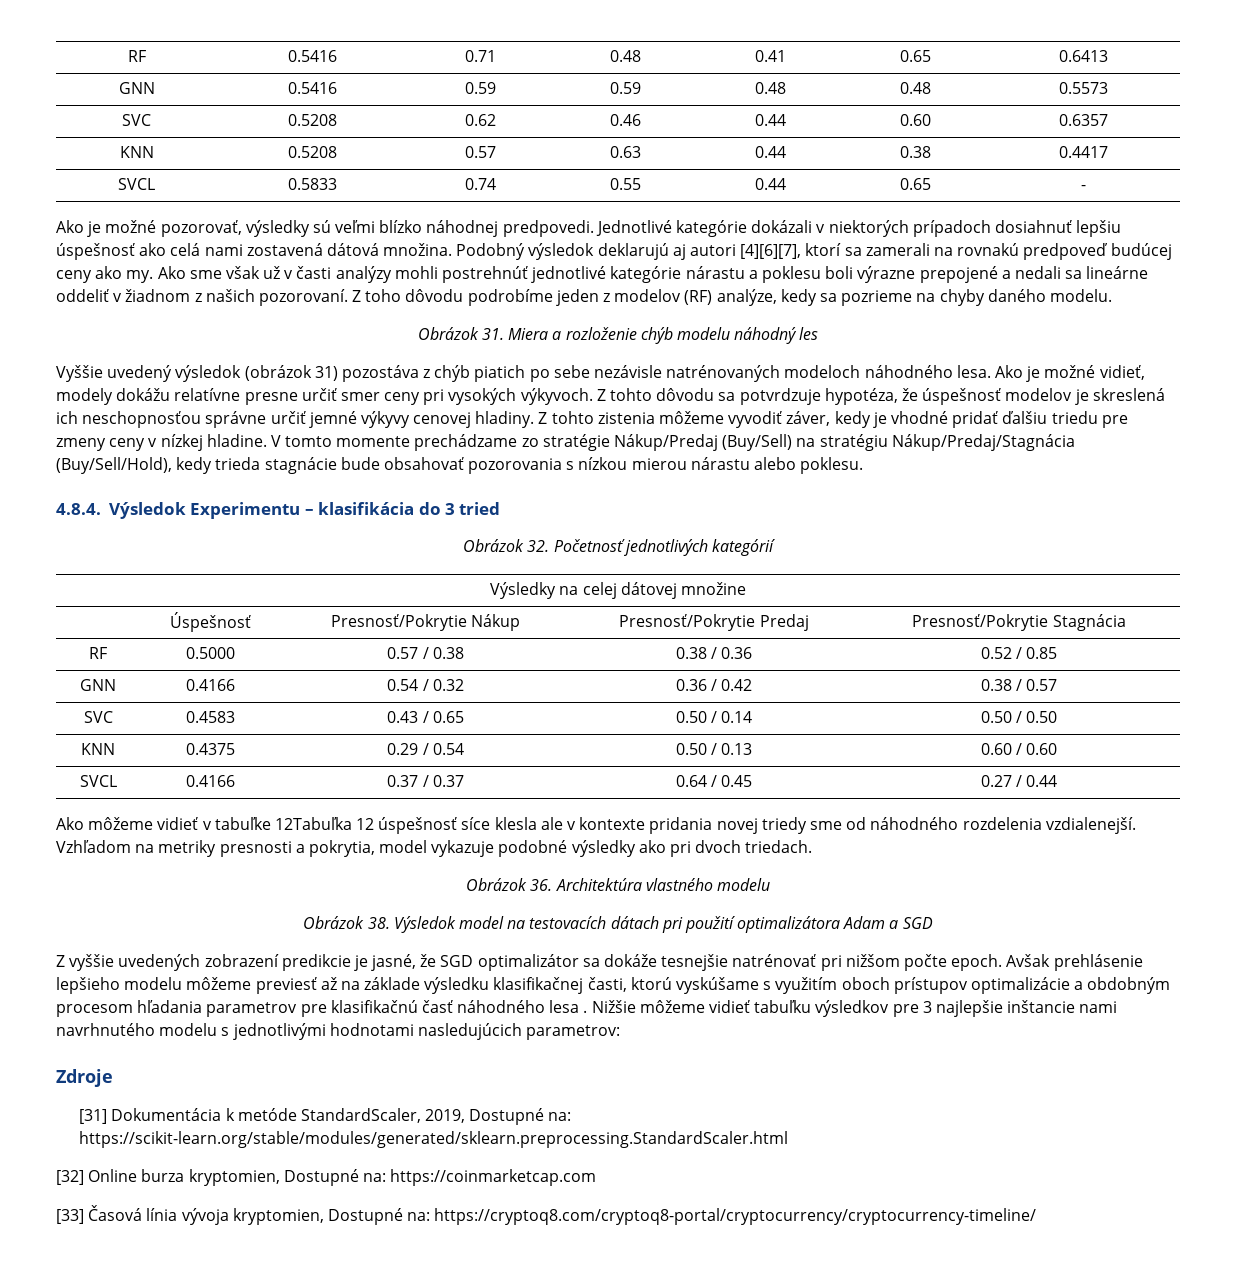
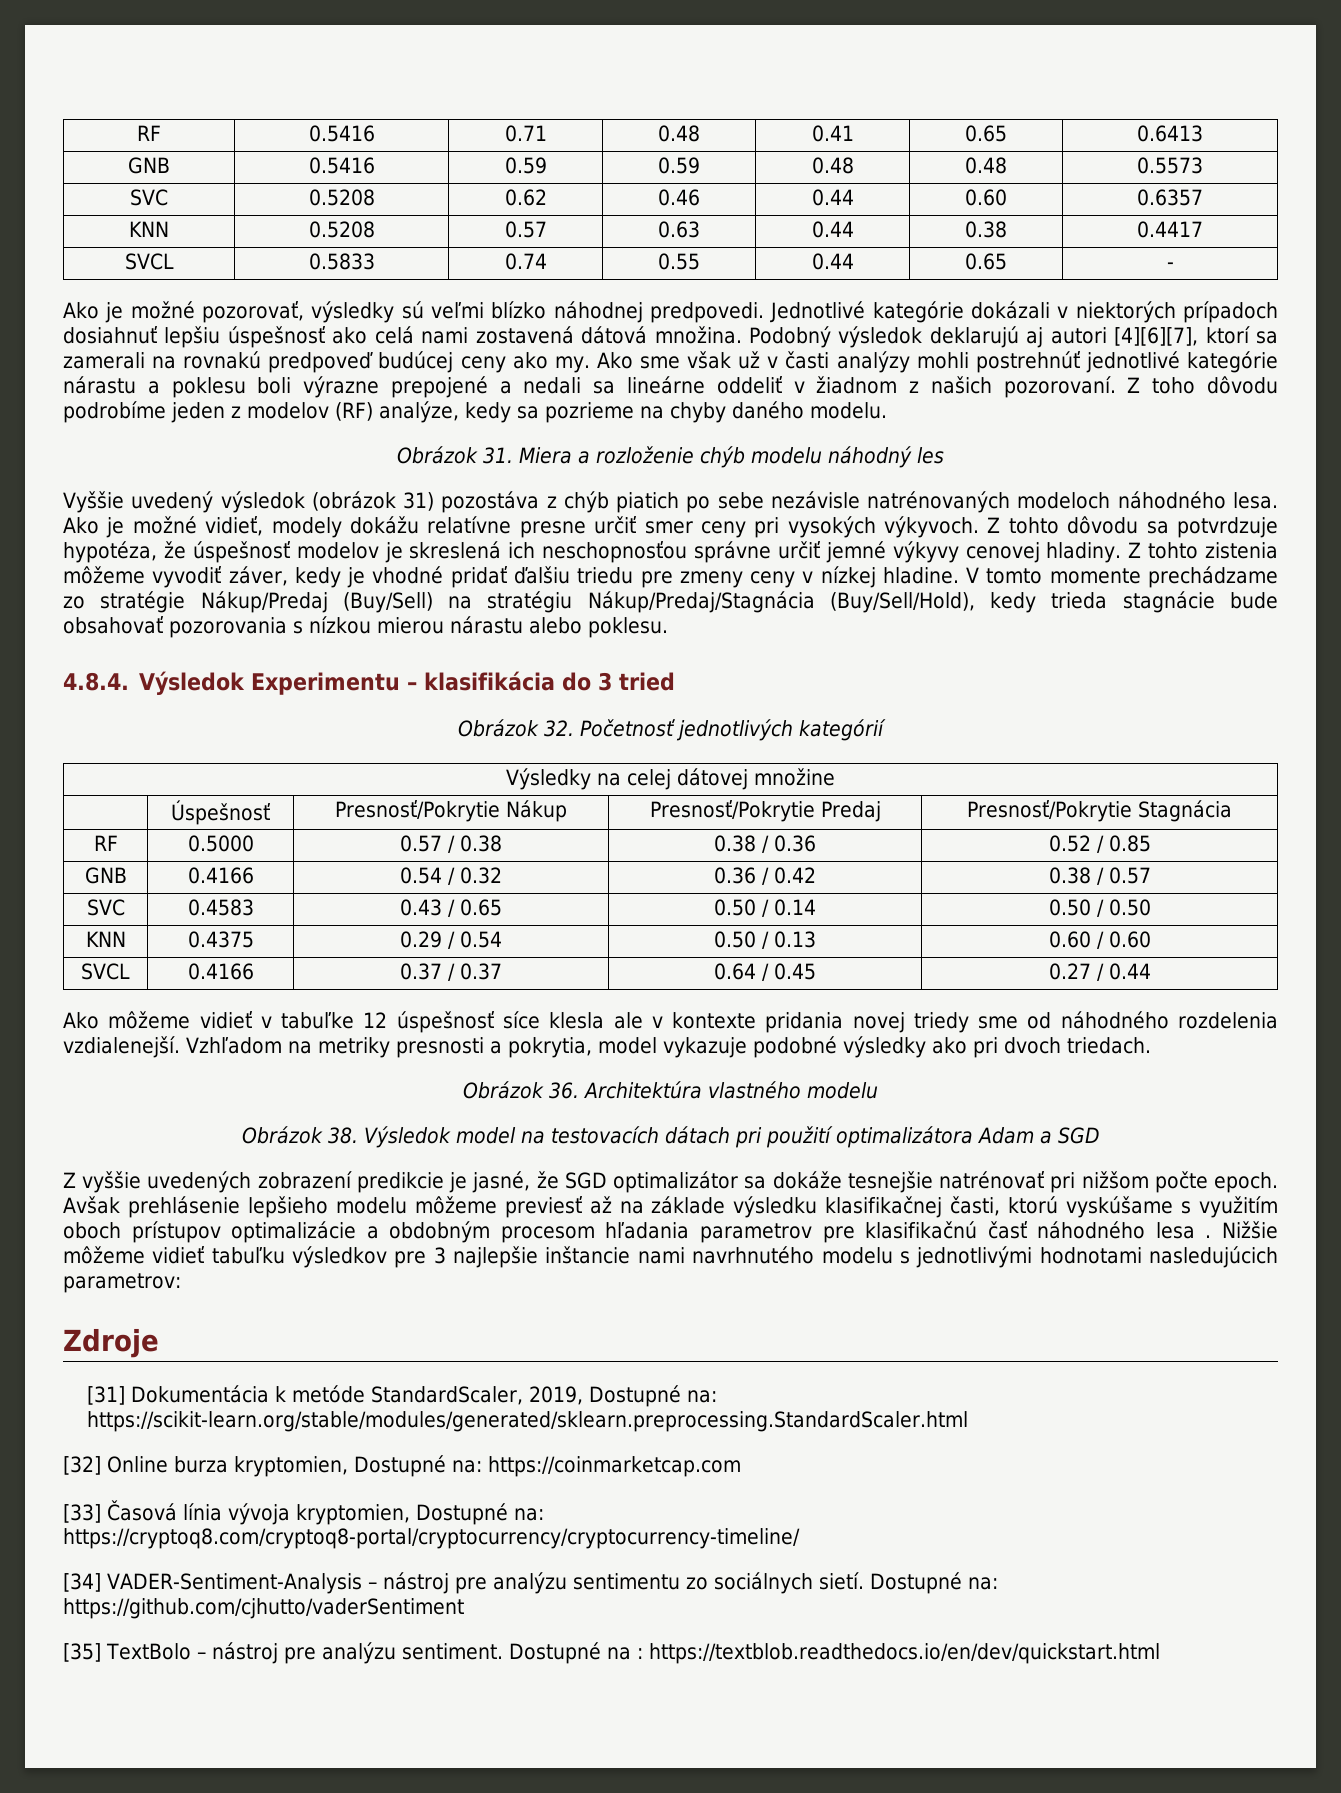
[118,82,155,94] GNN -> [128,157,170,174] GNB
[80,679,116,691] GNN -> [84,867,127,884] GNB
[274,817,352,830] 12Tabuľka -> (355, 1020) none
(1037, 1216) none -> [63,1572,998,1594] [63,1598,464,1619] [63,1642,1160,1664] // [34] VADER-Sentiment-Analysis – nástroj pre analýzu sentimentu zo sociálnych sietí. Dostupné na: https://github.com/cjhutto/vaderSentiment // [35] TextBolo – nástroj pre analýzu sentiment. Dostupné na : https://textblob.readthedocs.io/en/dev/quickstart.html

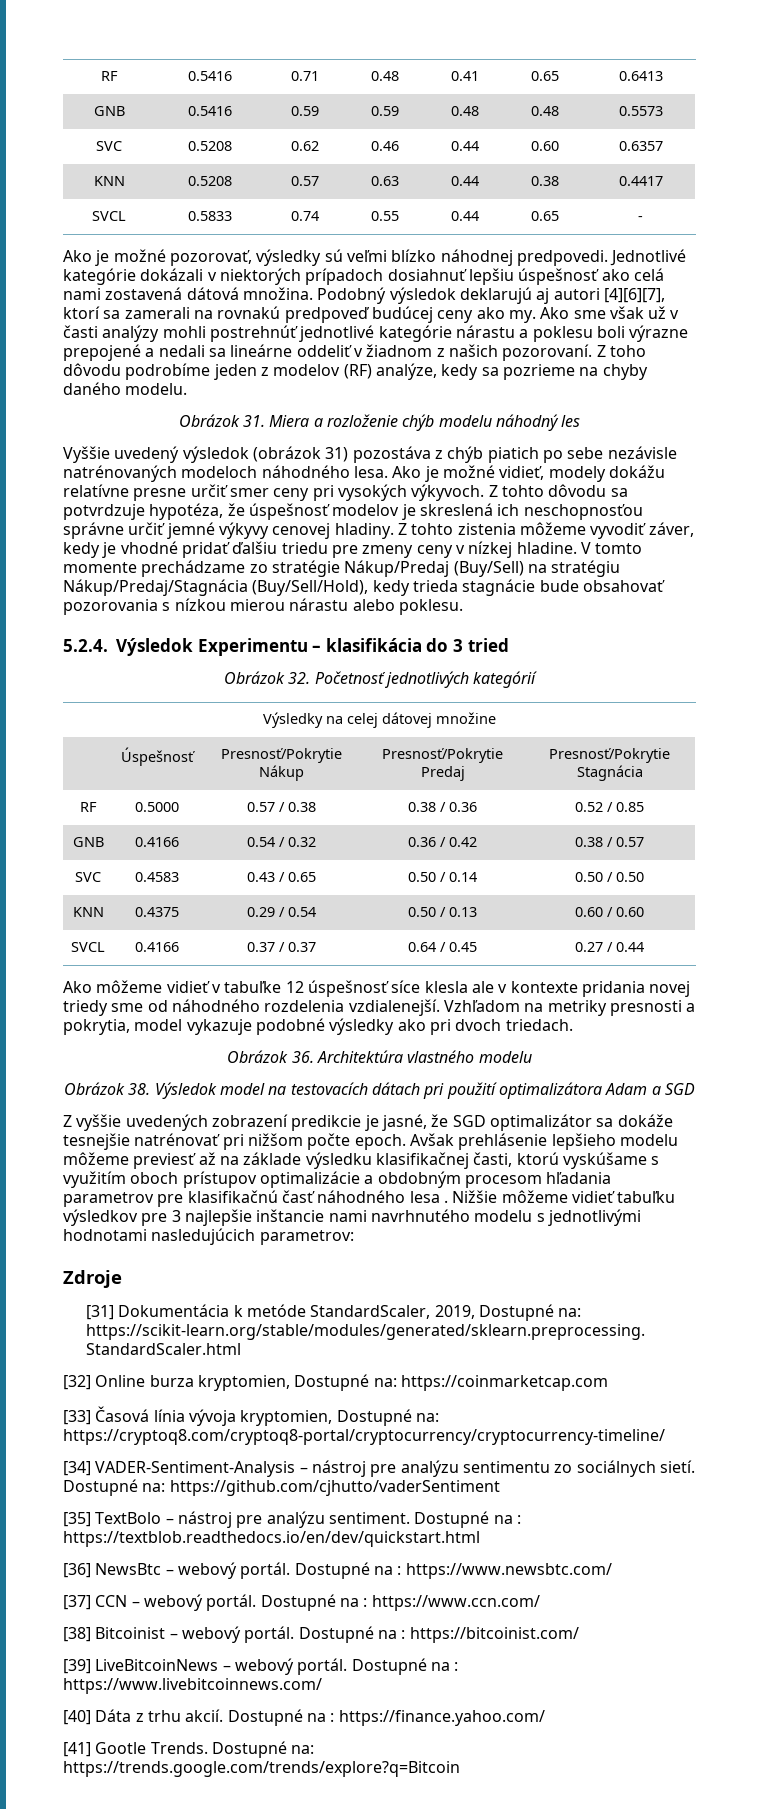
[63,672,129,691] 4.8.4. -> [63,639,108,652] 5.2.4.
(1160, 1653) none -> [63,1562,612,1579] [63,1594,540,1611] [63,1626,579,1643] [63,1658,459,1675] [63,1678,322,1694] [63,1709,545,1726] [63,1741,315,1758] [63,1761,460,1777] // [36] NewsBtc – webový portál. Dostupné na : https://www.newsbtc.com/ // [37] CCN – webový portál. Dostupné na : https://www.ccn.com/ // [38] Bitcoinist – webový portál. Dostupné na : https://bitcoinist.com/ // [39] LiveBitcoinNews – webový portál. Dostupné na : https://www.livebitcoinnews.com/ // [40] Dáta z trhu akcií. Dostupné na : https://finance.yahoo.com/ // [41] Gootle Trends. Dostupné na: https://trends.google.com/trends/explore?q=Bitcoin

